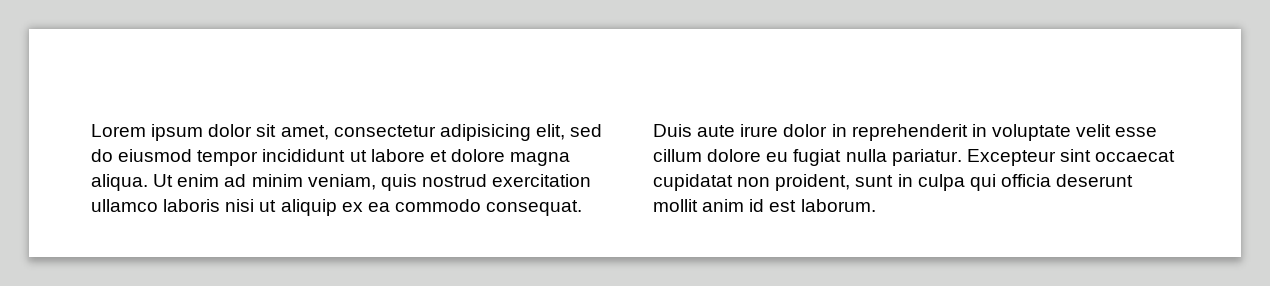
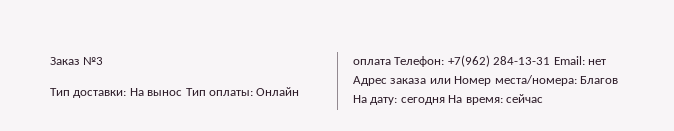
[91,124,603,141] [91,149,571,166] [91,174,592,191] [91,199,583,216] [653,124,1158,141] [653,149,1176,166] [653,174,1134,191] [653,199,876,212] Lorem ipsum dolor sit amet, consectetur adipisicing elit, sed do eiusmod tempor incididunt ut labore et dolore magna aliqua. Ut enim ad minim veniam, quis nostrud exercitation ullamco laboris nisi ut aliquip ex ea commodo consequat. Duis aute irure dolor in reprehenderit in voluptate velit esse cillum dolore eu fugiat nulla pariatur. Excepteur sint occaecat cupidatat non proident, sunt in culpa qui officia deserunt mollit anim id est laborum. -> [50,57,104,65] [50,87,300,98] [353,55,606,67] [353,75,618,86] [353,94,543,105] Заказ №3 // Тип доставки: На вынос Тип оплаты: Онлайн оплата Телефон: +7(962) 284-13-31 Email: нет Адрес заказа или Номер места/номера: Благов На дату: сегодня На время: сейчас

